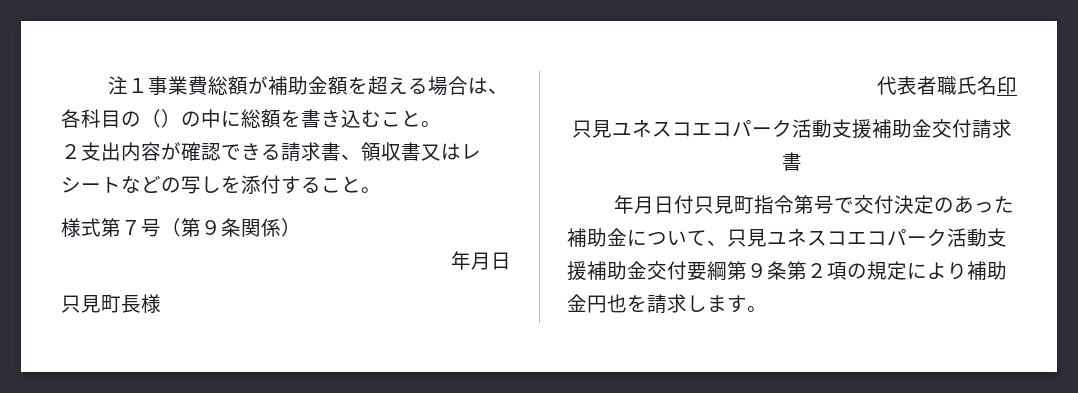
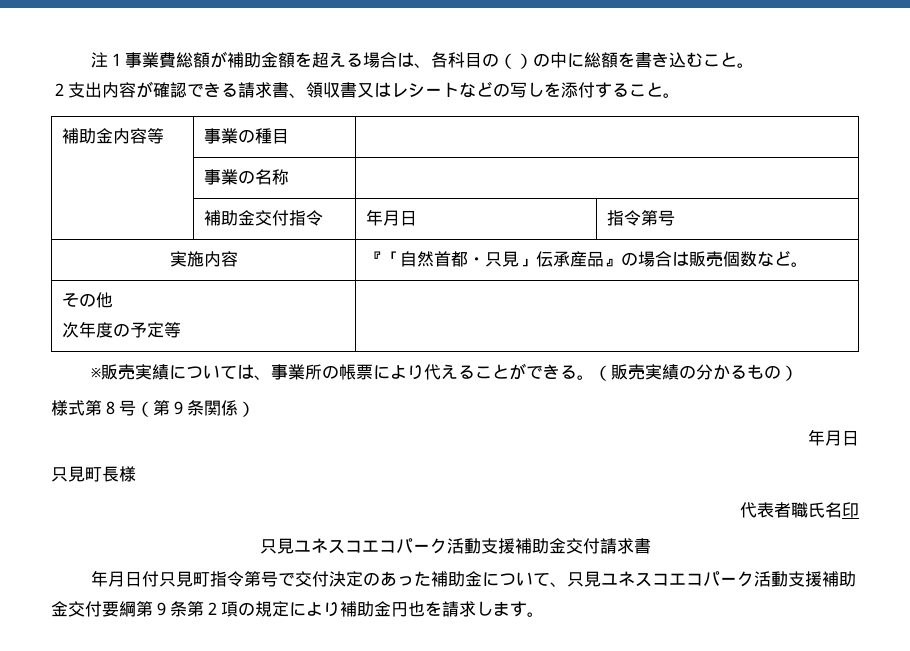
(381, 190) none -> [62,128,165,144] [204,128,290,144] [204,169,290,185] [204,210,324,226] [366,209,418,226] [607,210,676,226] [169,251,238,267] [366,250,809,267] [62,292,114,308] [62,321,182,338] [91,363,799,381] // 補助金内容等 | 事業の種目 | // | 事業の名称 | // | 補助金交付指令 | 年月日 | 指令第号 // 実施内容 | 『「自然首都・只見」伝承産品』の場合は販売個数など。 // その他 // 次年度の予定等 | // ※販売実績については、事業所の帳票により代えることができる。（販売実績の分かるもの）
[121,220,141,235] ７ -> [102,401,119,415] ８

